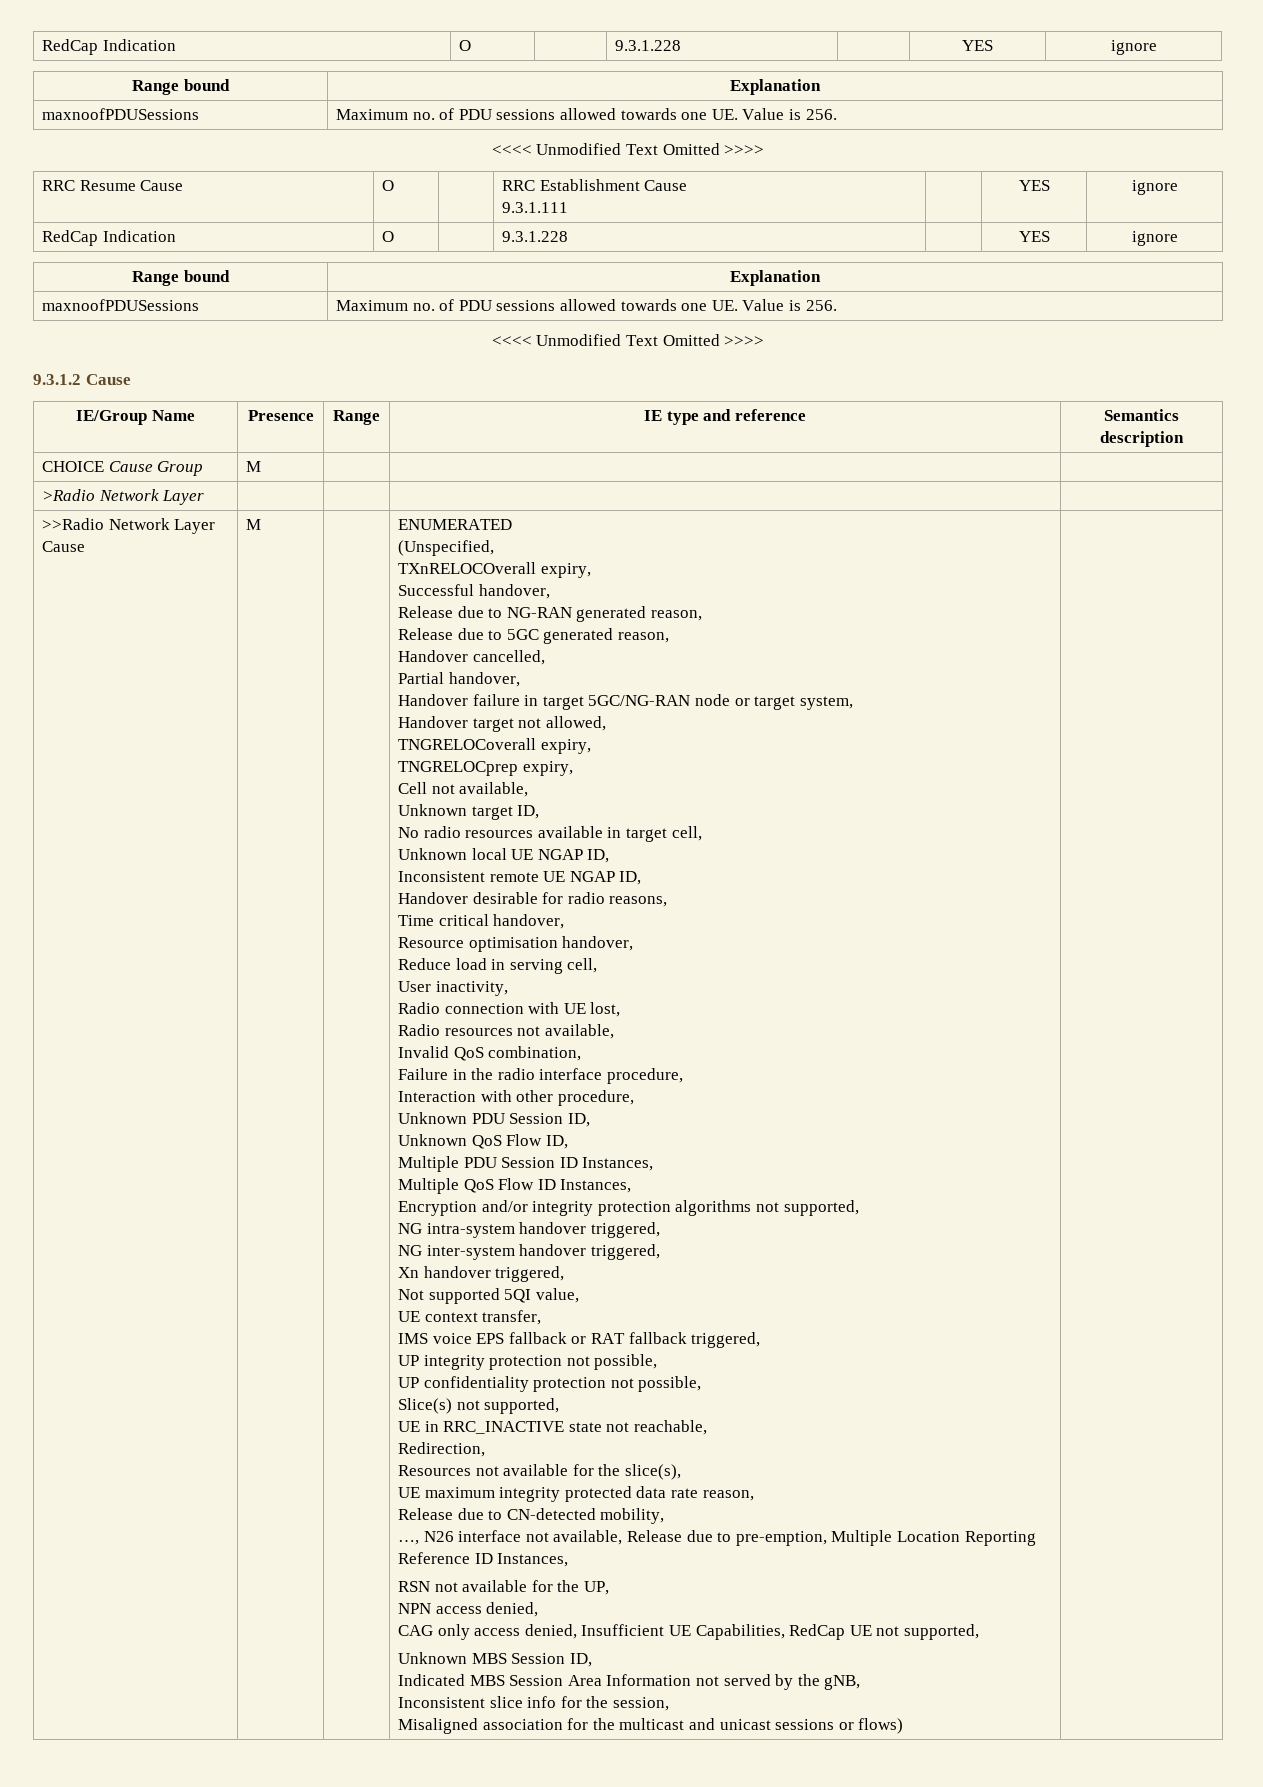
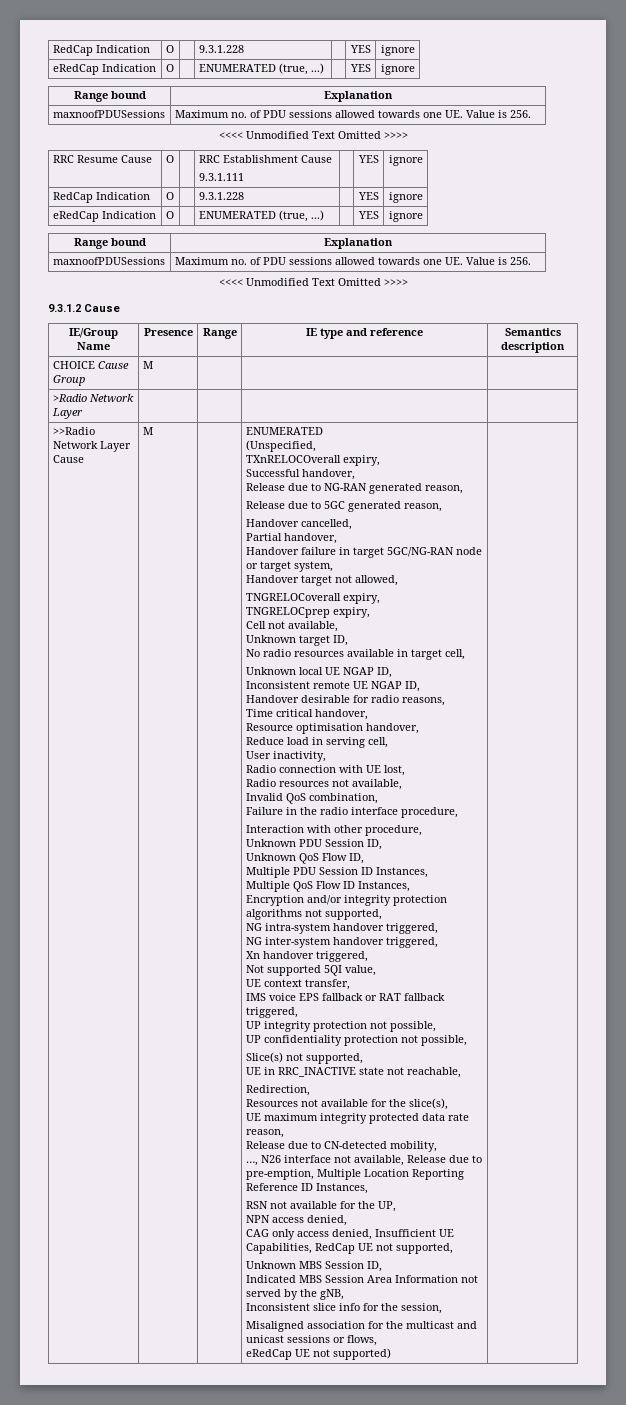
[42,39,176,55] [459,40,472,51] [615,40,682,51] [962,40,993,51] [1110,40,1157,55] RedCap Indication | O | | 9.3.1.228 | | YES | ignore -> [52,45,150,56] [165,45,174,53] [198,45,244,53] [349,45,371,53] [380,45,415,56] [52,64,156,75] [165,64,174,72] [198,63,324,75] [349,64,371,72] [380,64,415,75] RedCap Indication | O | | 9.3.1.228 | | YES | ignore // eRedCap Indication | O | | ENUMERATED (true, ...) | | YES | ignore
(1178, 238) none -> [52,211,156,222] [165,211,174,219] [198,210,324,222] [357,211,379,219] [388,211,423,222] // eRedCap Indication | O | | ENUMERATED (true, ...) | | YES | ignore
[858,1718,904,1734] flows) -> [346,1335,377,1346] [245,1348,391,1360] flows, // eRedCap UE not supported)

